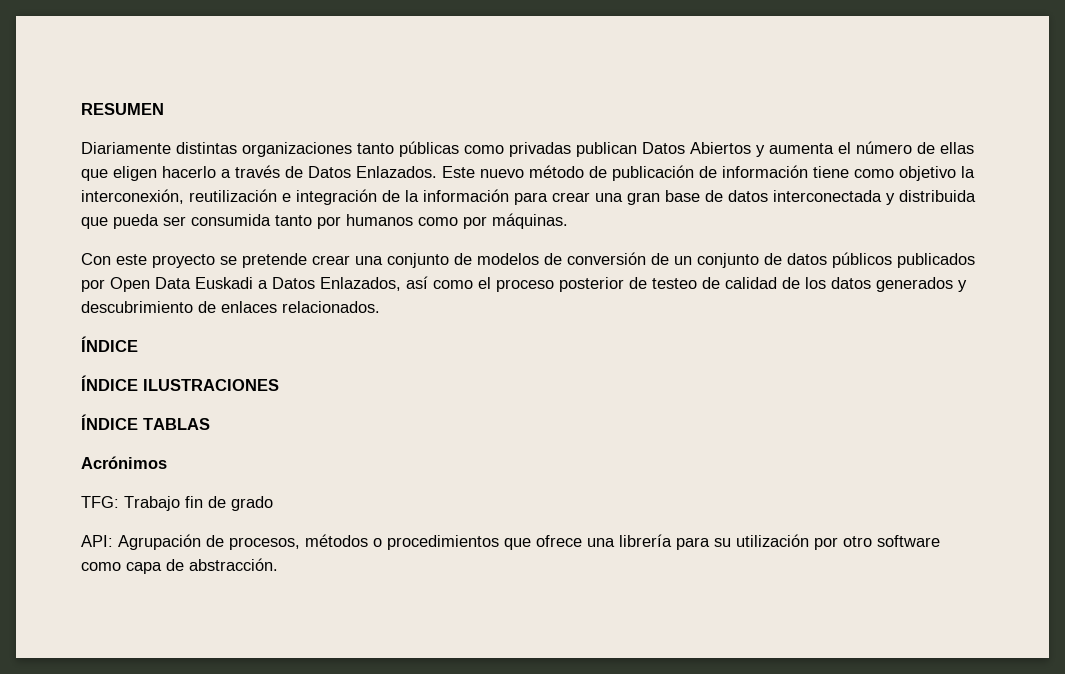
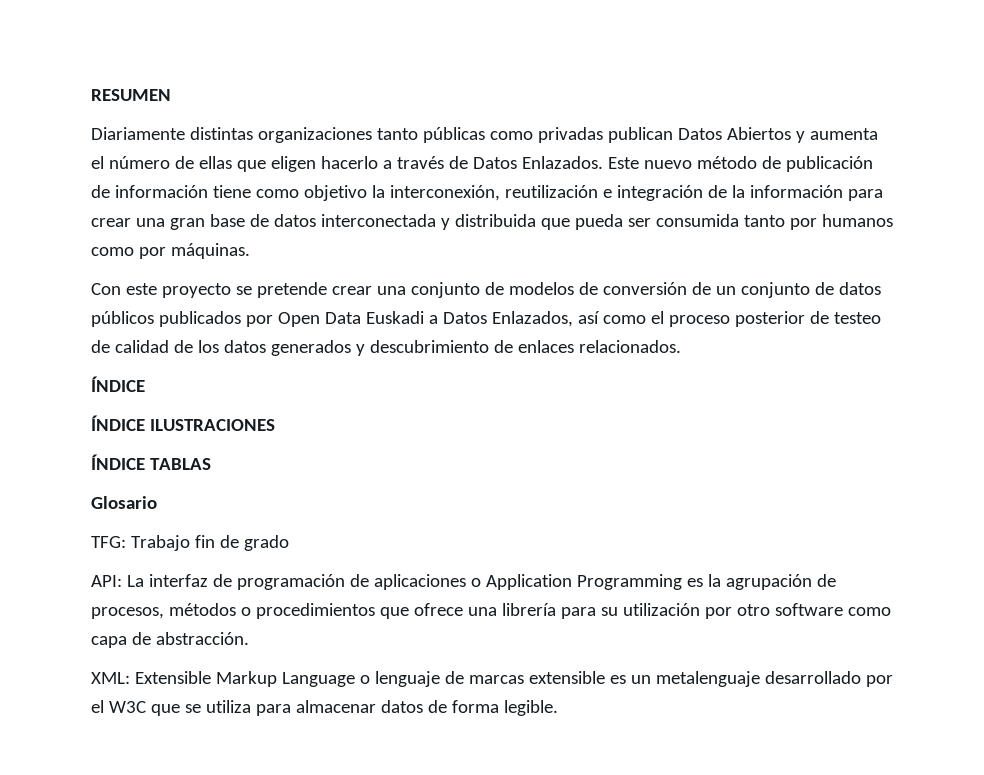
[81,456,167,469] Acrónimos -> [91,496,157,509] Glosario
[118,534,201,550] Agrupación -> [126,574,812,590] La interfaz de programación de aplicaciones o Application Programming es la agrupación
(278, 564) none -> [91,671,893,687] [91,700,558,716] // XML: Extensible Markup Language o lenguaje de marcas extensible es un metalenguaje desarrollado por el W3C que se utiliza para almacenar datos de forma legible.

